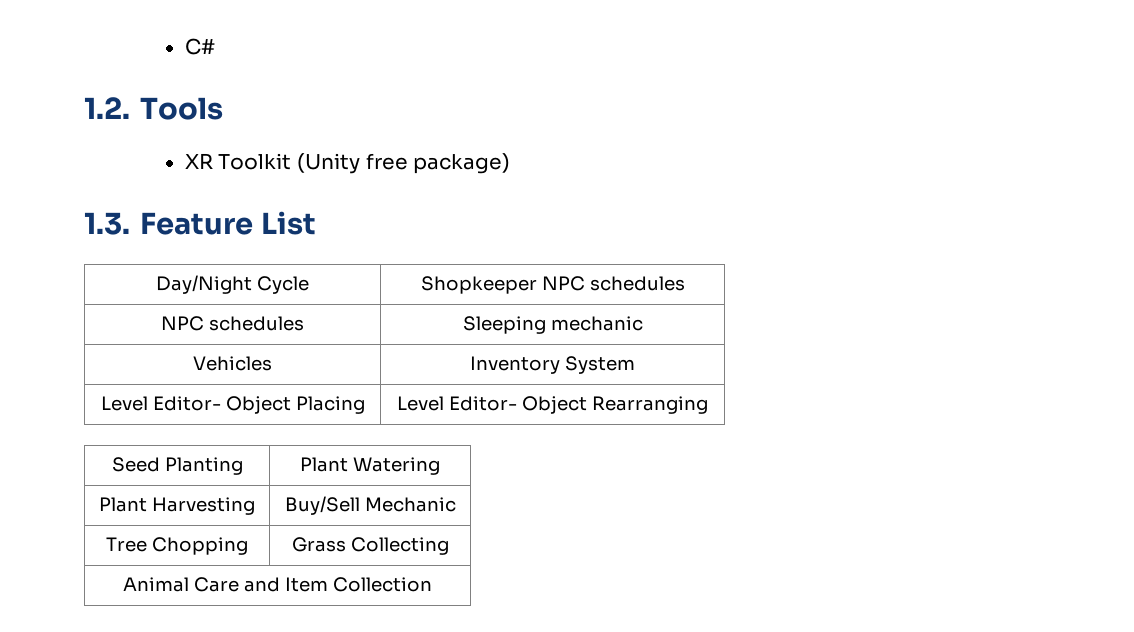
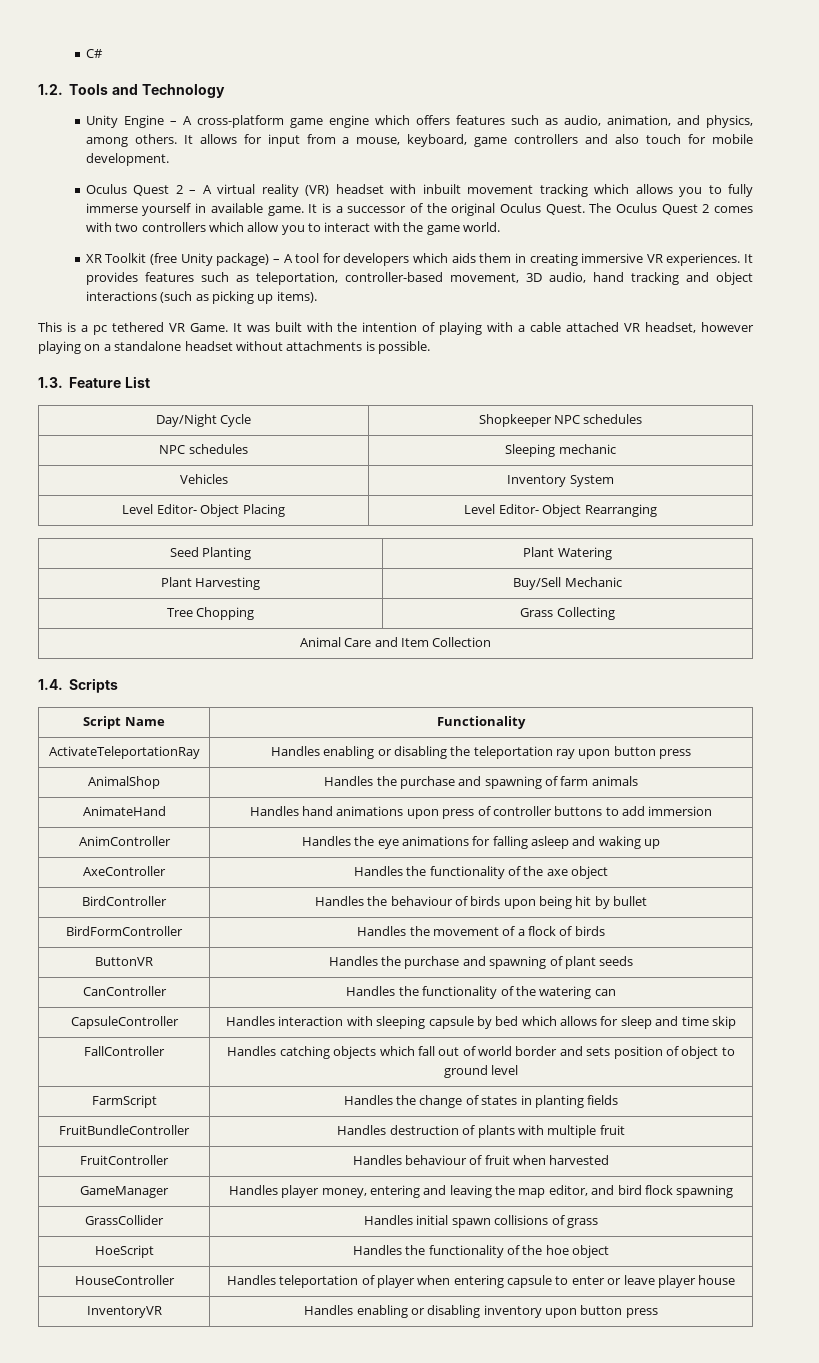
(224, 108) none -> [112,84,225,98] [85,115,753,128] [85,134,753,147] [85,153,169,166] [85,184,753,197] [85,203,754,216] [85,222,500,235] and Technology // Unity Engine – A cross-platform game engine which offers features such as audio, animation, and physics, among others. It allows for input from a mouse, keyboard, game controllers and also touch for mobile development. // Oculus Quest 2 – A virtual reality (VR) headset with inbuilt movement tracking which allows you to fully immerse yourself in available game. It is a successor of the original Oculus Quest. The Oculus Quest 2 comes with two controllers which allow you to interact with the game world.
[297,153,408,174] (Unity free -> [150,253,213,266] (free Unity
(511, 163) none -> [272,253,753,266] [85,272,753,285] [85,291,317,304] [38,322,755,335] [38,341,430,354] – A tool for developers which aids them in creating immersive VR experiences. It provides features such as teleportation, controller-based movement, 3D audio, hand tracking and object interactions (such as picking up items). // This is a pc tethered VR Game. It was built with the intention of playing with a cable attached VR headset, however playing on a standalone headset without attachments is possible.
(432, 584) none -> [38,678,119,693] [83,716,165,729] [437,716,526,729] [48,746,200,759] [270,746,692,759] [88,776,160,789] [324,776,638,789] [82,806,166,816] [249,806,713,819] [78,836,171,846] [301,836,661,849] [83,866,166,876] [353,866,609,879] [82,896,167,906] [314,896,648,909] [66,926,183,936] [357,926,605,936] [95,957,153,966] [328,956,634,969] [82,986,167,996] [346,986,616,999] [70,1016,179,1029] [226,1016,736,1029] [84,1046,165,1056] [227,1046,735,1059] [443,1065,519,1078] [91,1095,157,1108] [343,1095,619,1108] [59,1125,190,1135] [337,1125,625,1138] [80,1155,169,1165] [352,1155,610,1165] [80,1186,169,1198] [228,1185,734,1198] [85,1215,164,1225] [364,1215,598,1228] [94,1245,154,1258] [352,1245,610,1258] [74,1275,175,1285] [226,1275,736,1288] [86,1306,162,1318] [304,1305,658,1318] // 1.4. Scripts // Script Name | Functionality // ActivateTeleportationRay | Handles enabling or disabling the teleportation ray upon button press // AnimalShop | Handles the purchase and spawning of farm animals // AnimateHand | Handles hand animations upon press of controller buttons to add immersion // AnimController | Handles the eye animations for falling asleep and waking up // AxeController | Handles the functionality of the axe object // BirdController | Handles the behaviour of birds upon being hit by bullet // BirdFormController | Handles the movement of a flock of birds // ButtonVR | Handles the purchase and spawning of plant seeds // CanController | Handles the functionality of the watering can // CapsuleController | Handles interaction with sleeping capsule by bed which allows for sleep and time skip // FallController | Handles catching objects which fall out of world border and sets position of object to ground level // FarmScript | Handles the change of states in planting fields // FruitBundleController | Handles destruction of plants with multiple fruit // FruitController | Handles behaviour of fruit when harvested // GameManager | Handles player money, entering and leaving the map editor, and bird flock spawning // GrassCollider | Handles initial spawn collisions of grass // HoeScript | Handles the functionality of the hoe object // HouseController | Handles teleportation of player when entering capsule to enter or leave player house // InventoryVR | Handles enabling or disabling inventory upon button press

